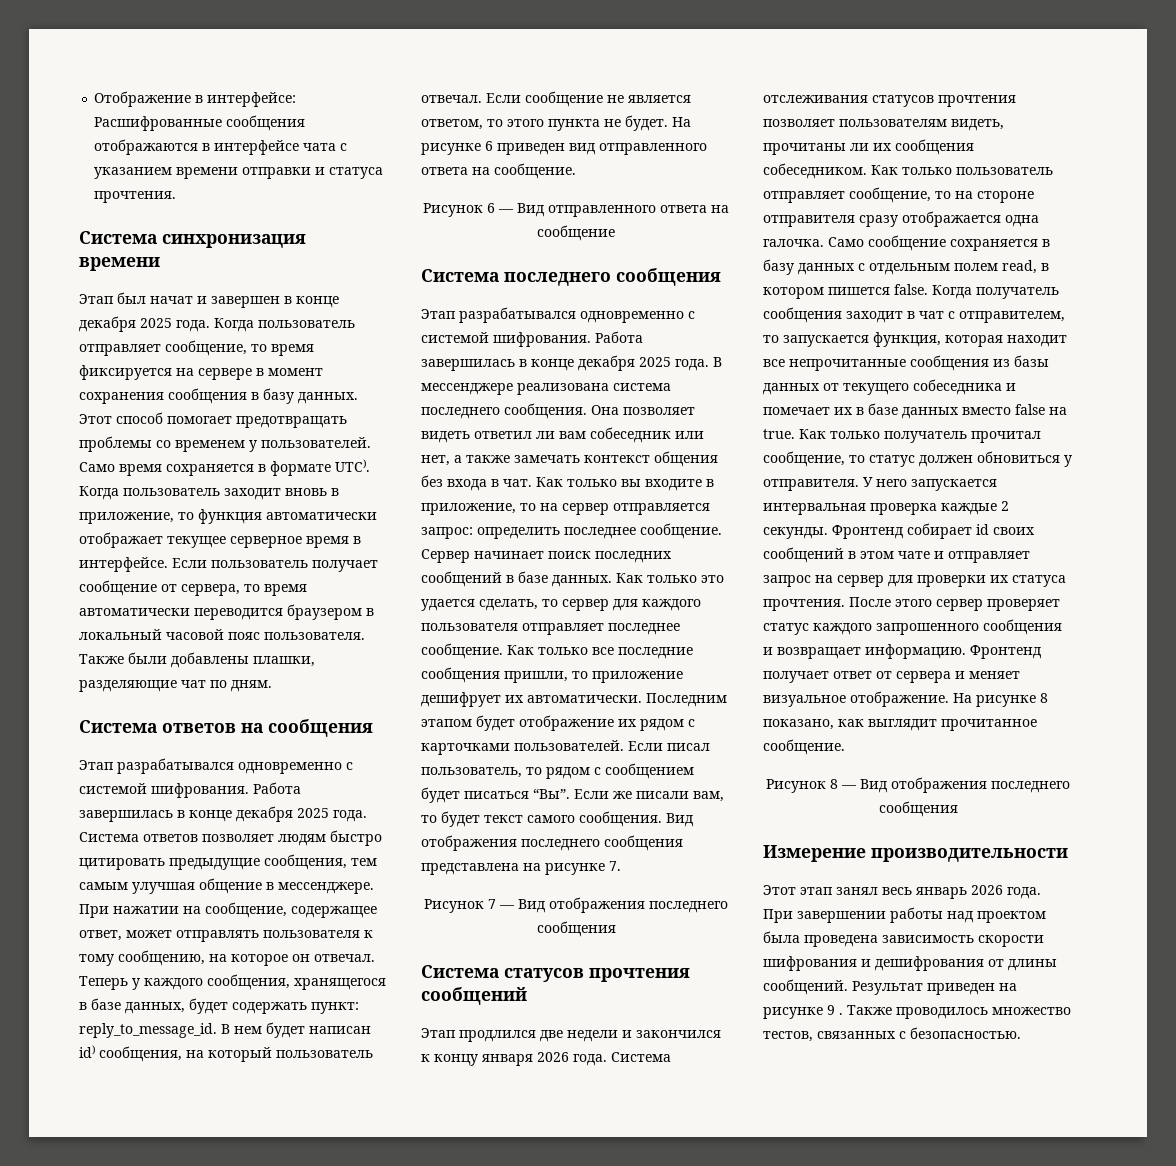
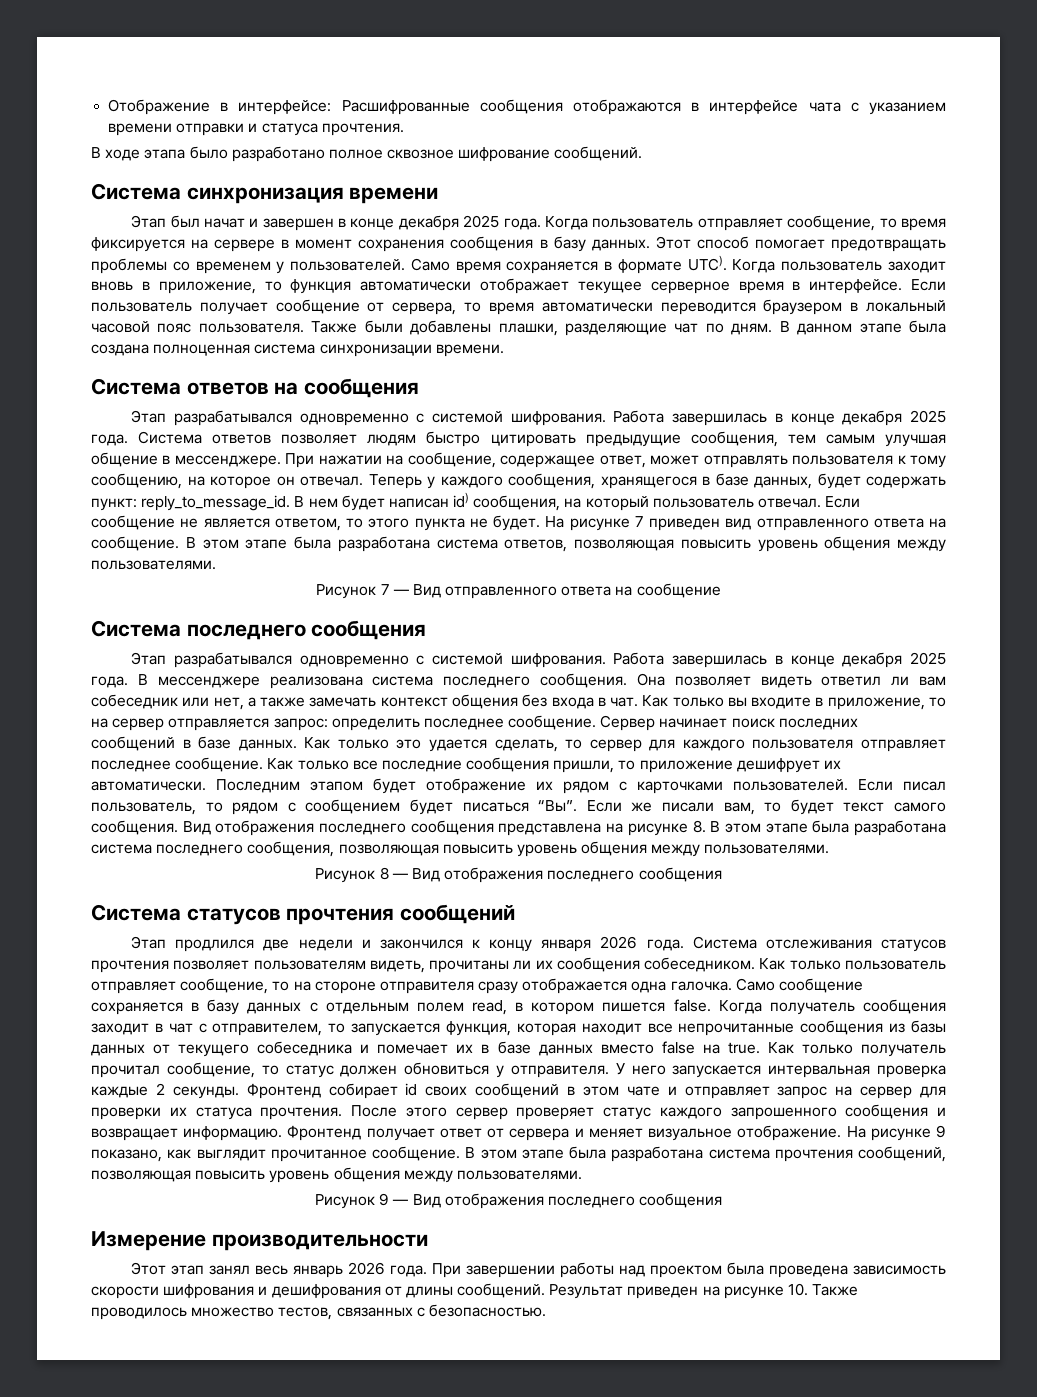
(177, 197) none -> [91,146,643,162] // В ходе этапа было разработано полное сквозное шифрование сообщений.
(272, 686) none -> [779,320,947,335] [91,344,504,357] В данном этапе была создана полноценная система синхронизации времени.
[485,141,493,151] 6 -> [634,516,644,527] 7
[423,203,495,217] // Рисунок 6 -> [185,536,946,552] [91,560,216,570] [316,584,390,599] В этом этапе была разработана система ответов, позволяющая повысить уровень общения между пользователями. // Рисунок 7
[609,861,621,871] [424,899,496,913] 7. // Рисунок 7 -> [692,820,947,836] [91,841,830,857] [315,867,389,883] 8. В этом этапе была разработана система последнего сообщения, позволяющая повысить уровень общения между пользователями. // Рисунок 8
[1040,693,1048,703] 8 -> [936,1125,947,1138] 9
[766,779,838,793] // Рисунок 8 -> [465,1146,946,1162] [91,1167,582,1183] [314,1193,390,1209] В этом этапе была разработана система прочтения сообщений, позволяющая повысить уровень общения между пользователями. // Рисунок 9
[827,1005,843,1015] 9 . -> [788,1283,809,1296] 10.

